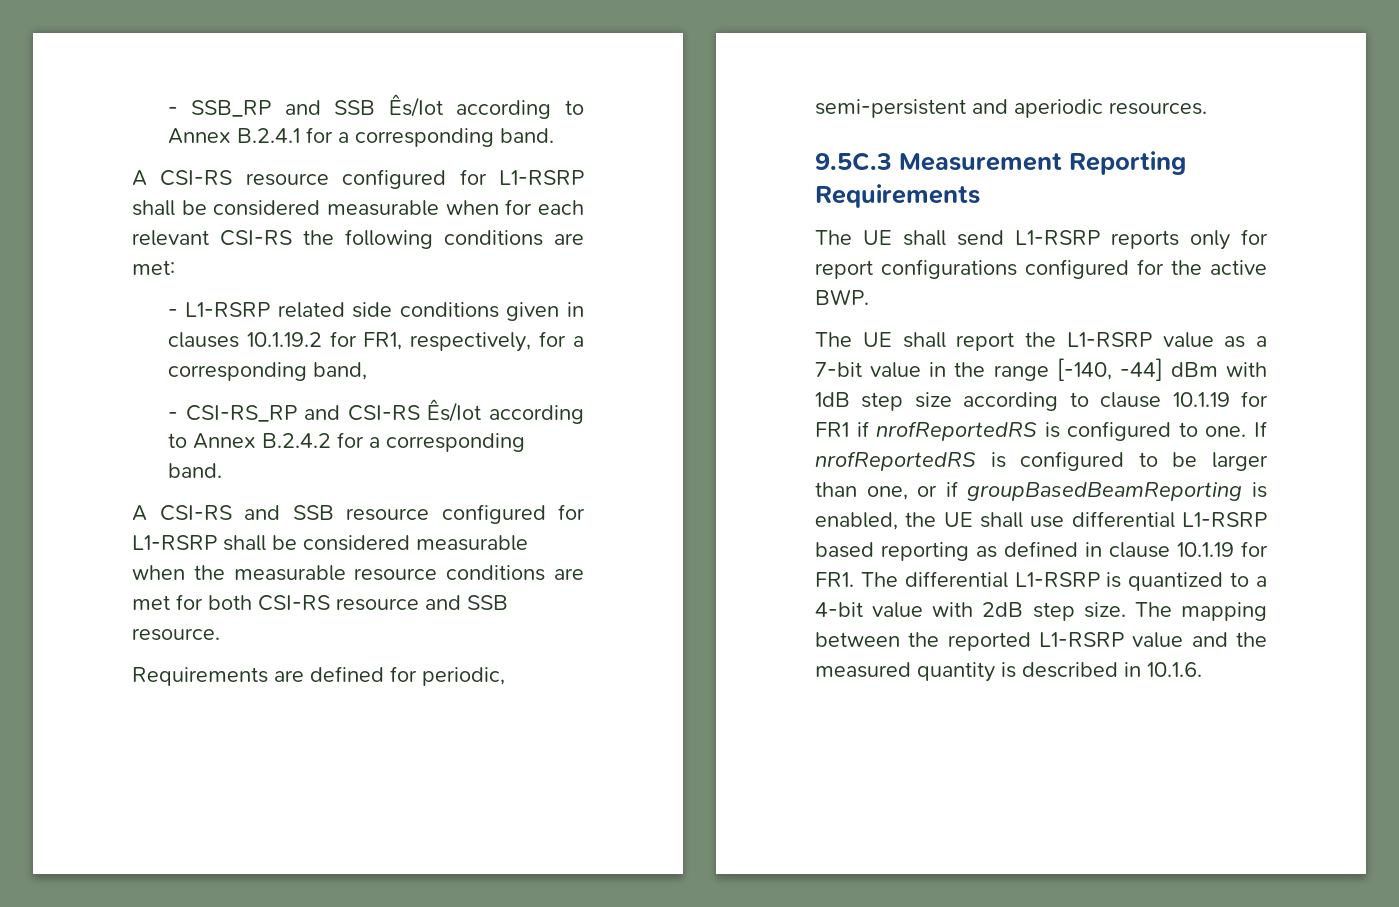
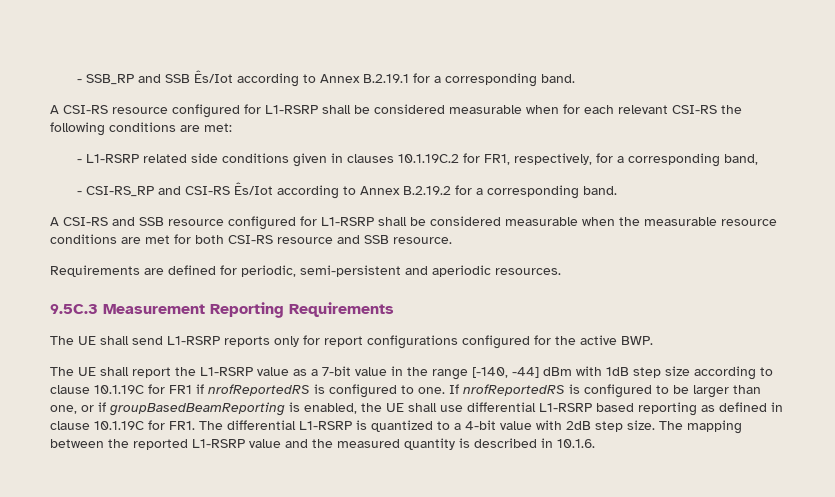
[236,128,300,143] B.2.4.1 -> [363,74,410,83] B.2.19.1
[246,332,322,347] 10.1.19.2 -> [398,154,460,163] 10.1.19C.2
[261,433,331,448] B.2.4.2 -> [403,186,452,195] B.2.19.2
[1172,392,1230,407] 10.1.19 -> [94,385,144,394] 10.1.19C
[1177,542,1234,557] 10.1.19 -> [94,421,144,430] 10.1.19C

